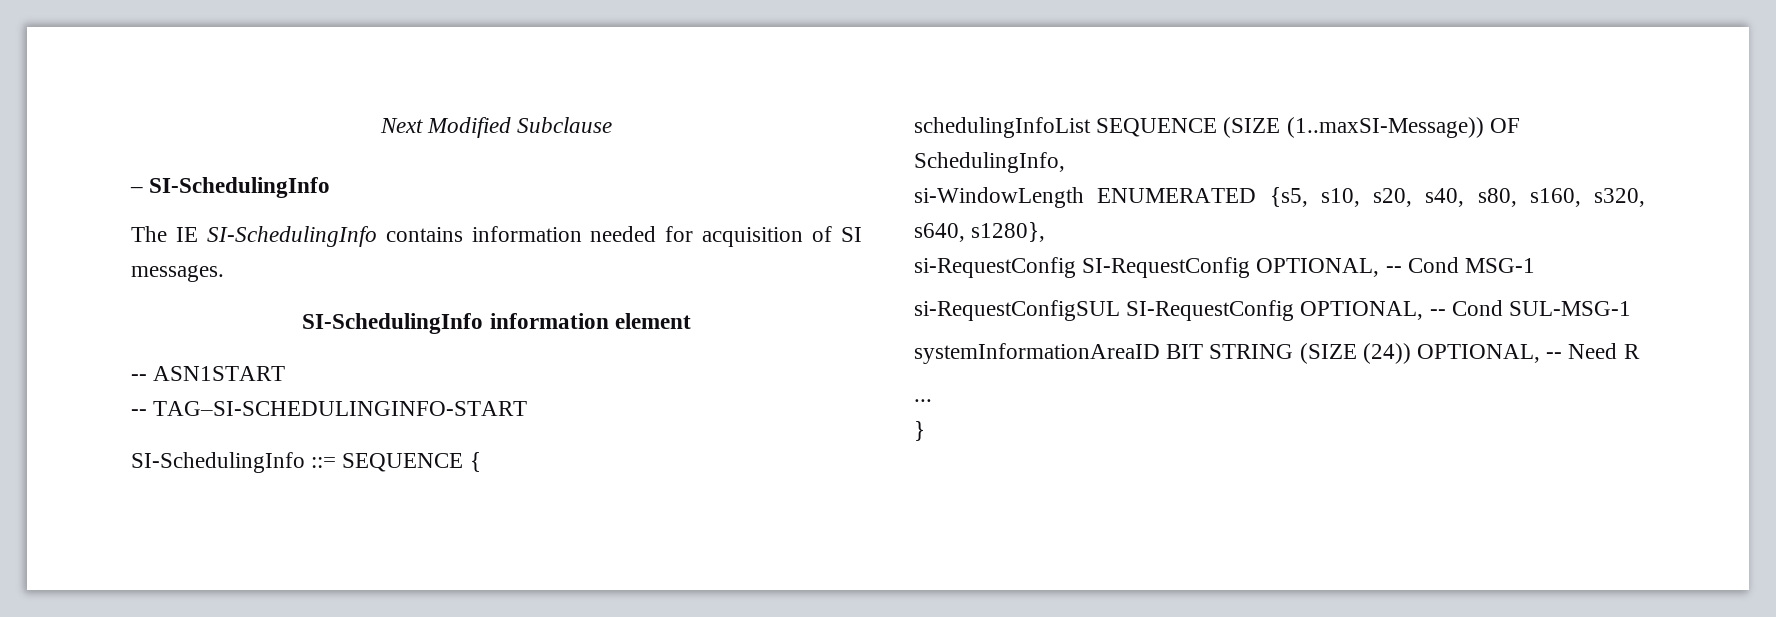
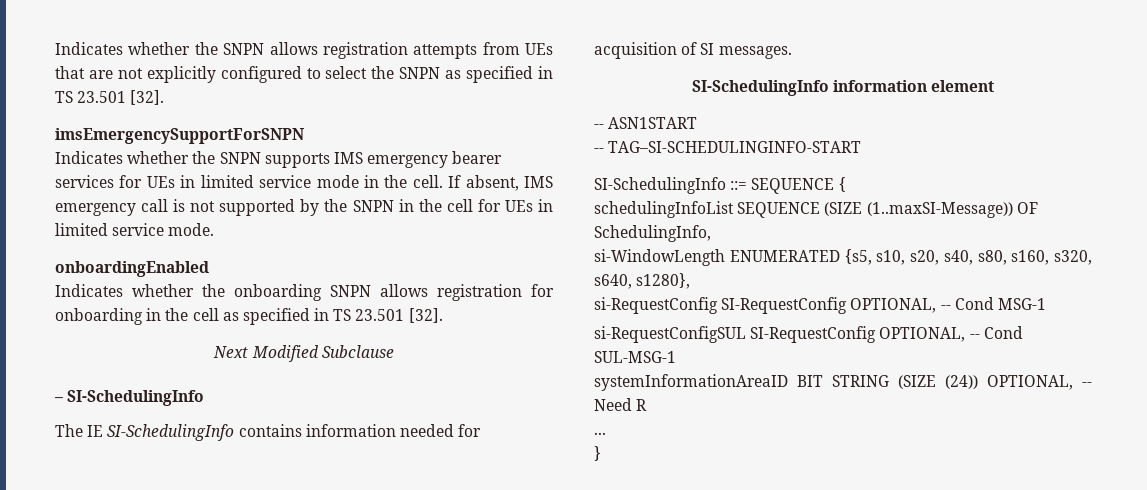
(379, 125) none -> [55,42,553,59] [55,66,554,83] [55,90,165,105] [55,128,304,144] [55,151,503,168] [55,175,554,191] [55,199,554,216] [55,223,215,236] [55,261,209,277] [55,284,554,301] [55,308,443,325] Indicates whether the SNPN allows registration attempts from UEs that are not explicitly configured to select the SNPN as specified in TS 23.501 [32]. // imsEmergencySupportForSNPN // Indicates whether the SNPN supports IMS emergency bearer services for UEs in limited service mode in the cell. If absent, IMS emergency call is not supported by the SNPN in the cell for UEs in limited service mode. // onboardingEnabled // Indicates whether the onboarding SNPN allows registration for onboarding in the cell as specified in TS 23.501 [32]. //

